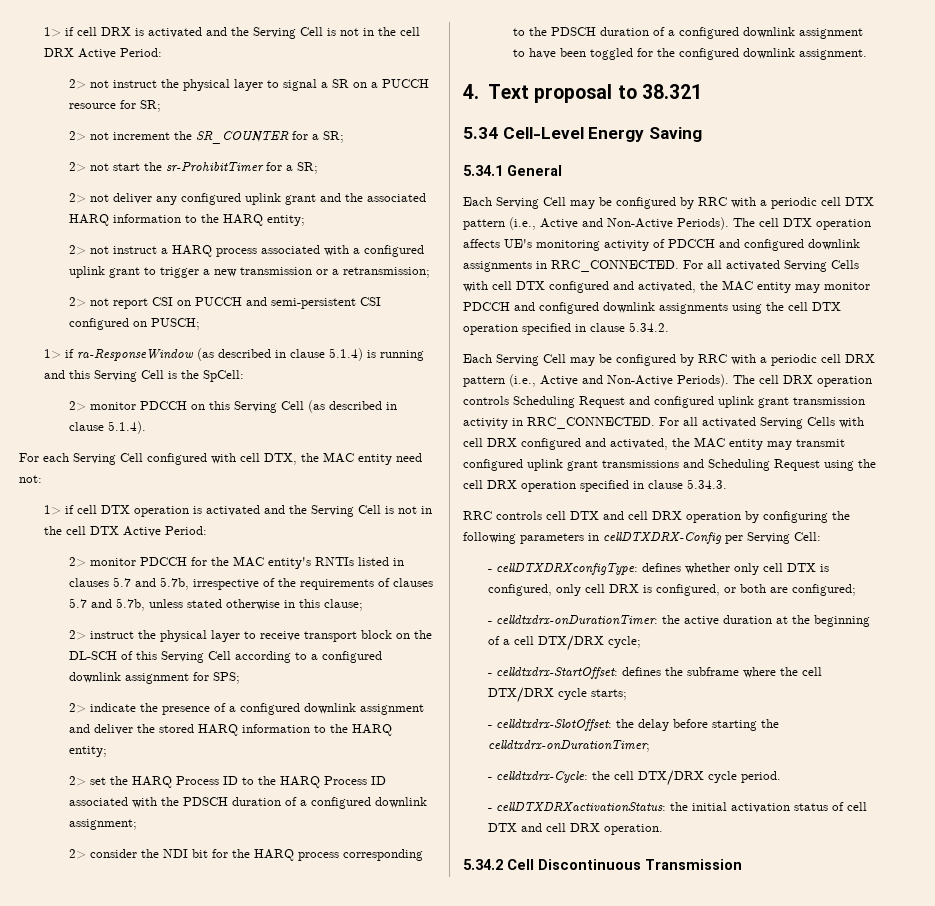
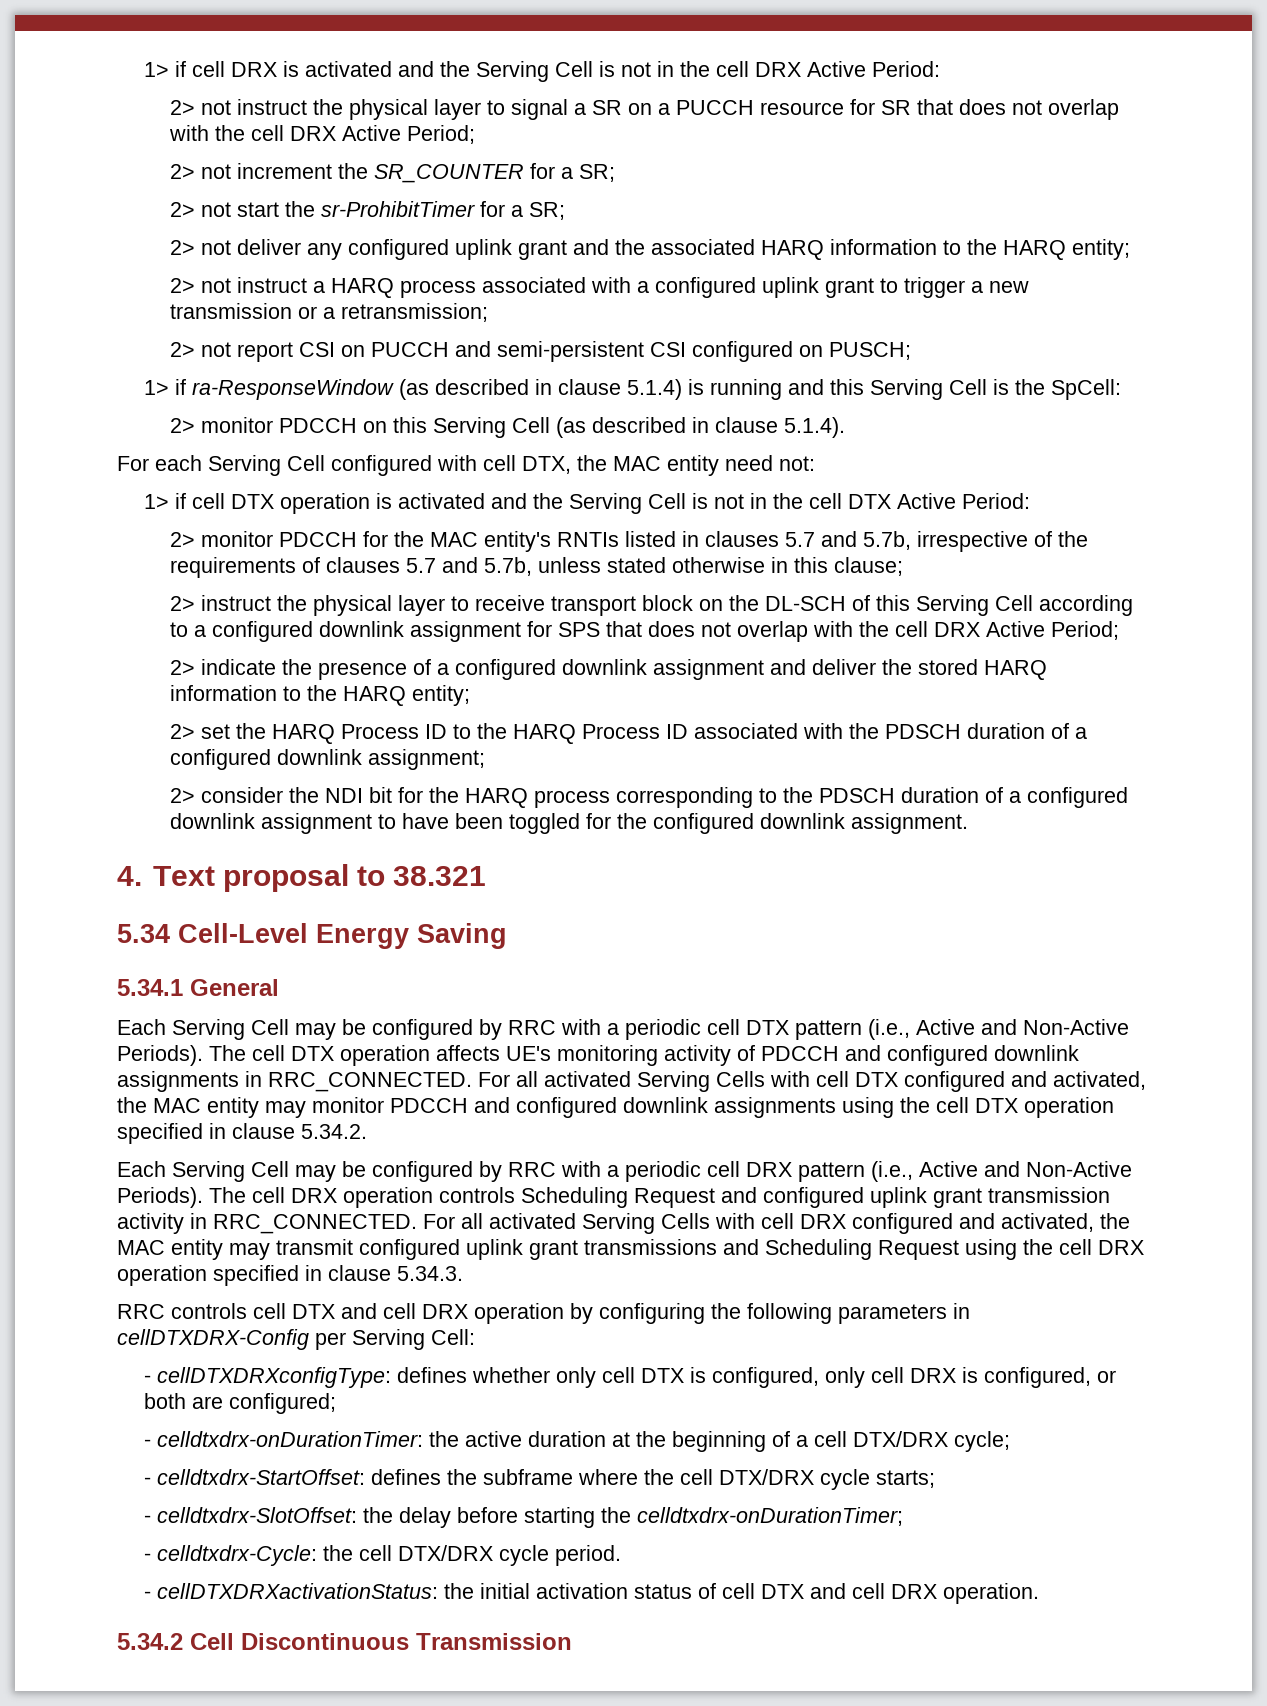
[140,100,162,112] SR; -> [881,99,1120,120] [169,125,476,144] SR that does not overlap with the cell DRX Active Period;
[213,672,241,684] SPS; -> [558,621,1120,642] SPS that does not overlap with the cell DRX Active Period;

